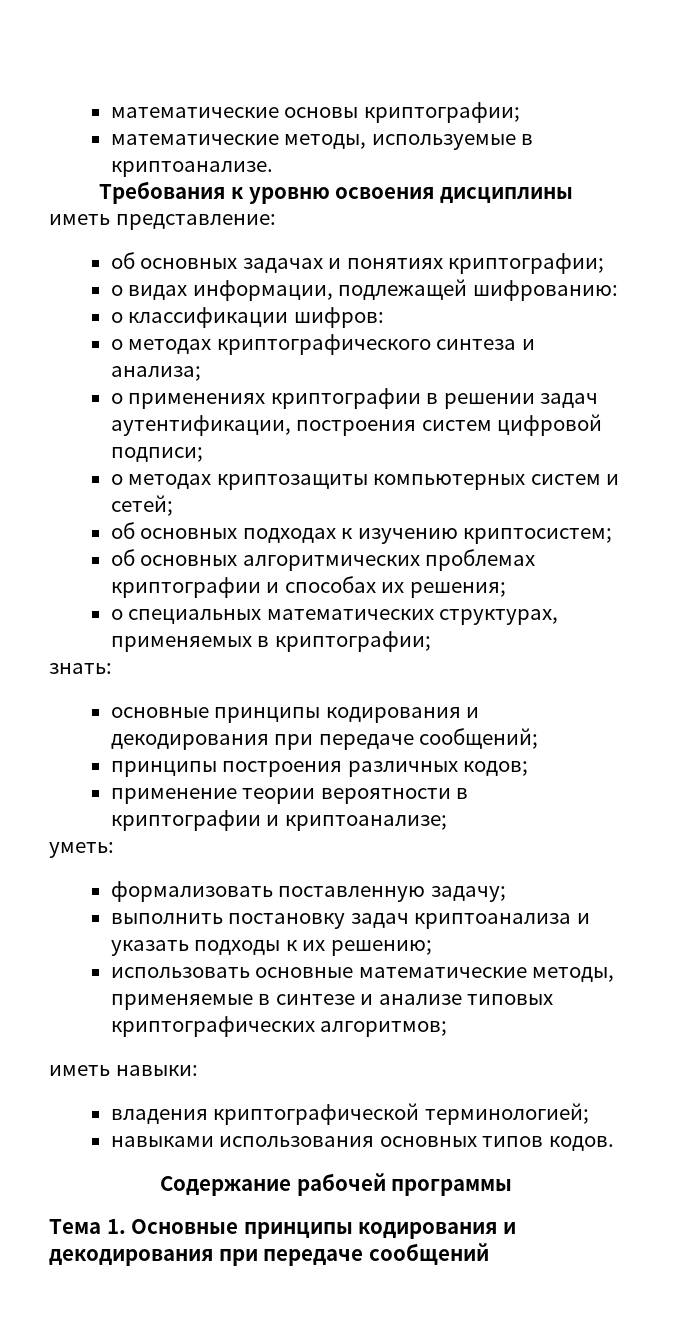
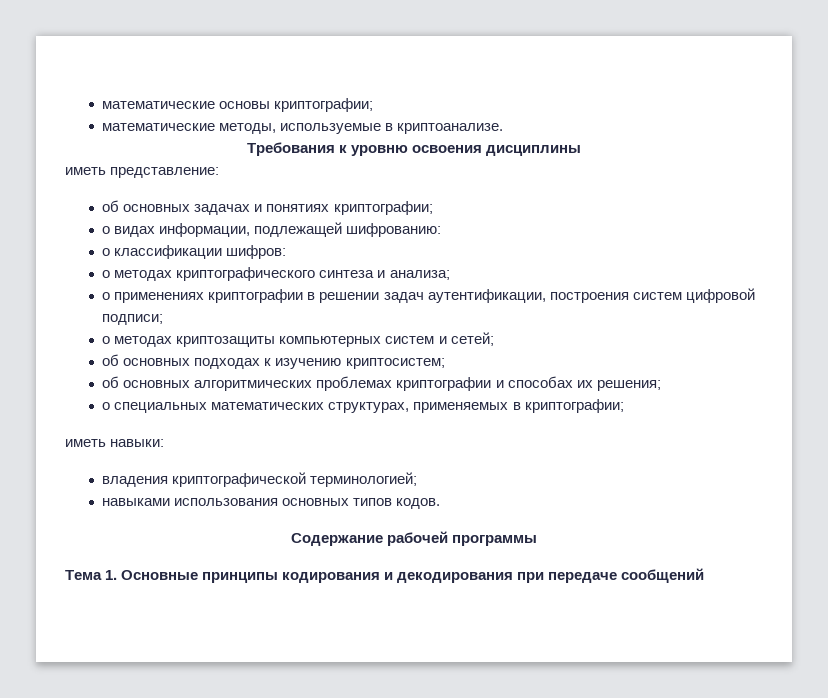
[49,663,112,674] [110,707,480,723] [110,728,539,750] [110,761,529,777] [110,788,469,804] [110,810,447,831] [49,842,114,858] [110,881,506,902] [110,913,590,929] [110,940,432,956] [110,967,615,982] [110,994,554,1010] [110,1016,448,1037] // знать: // основные принципы кодирования и декодирования при передаче сообщений; // принципы построения различных кодов; // применение теории вероятности в криптографии и криптоанализе; // уметь: // формализовать поставленную задачу; // выполнить постановку задач криптоанализа и указать подходы к их решению; // использовать основные математические методы, применяемые в синтезе и анализе типовых криптографических алгоритмов; -> (624, 406) none

